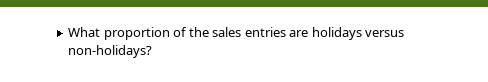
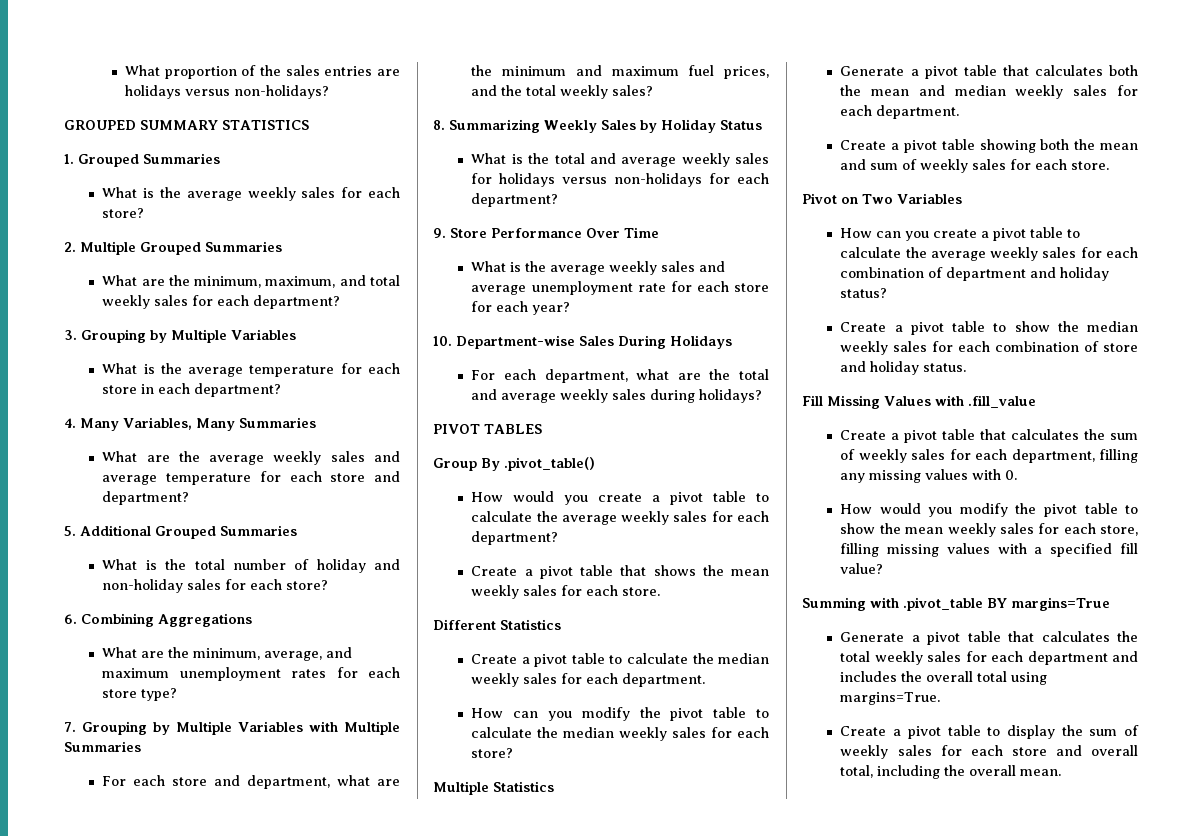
(153, 51) none -> [64,120,309,130] [64,153,220,167] [102,187,400,201] [102,208,145,218] [64,241,282,255] [102,275,400,288] [102,295,341,309] [64,329,296,343] [102,363,400,377] [102,383,282,397] [64,417,316,431] [102,451,400,465] [102,471,401,485] [102,491,190,505] [64,525,297,539] [102,559,401,573] [102,579,329,593] [64,613,252,627] [102,647,353,661] [102,667,400,681] [102,688,178,701] [64,721,400,735] [64,741,141,752] [102,775,400,789] [471,65,769,79] [471,85,654,99] [433,119,762,133] [471,153,769,167] [471,173,769,187] [471,193,559,207] [433,227,659,238] [471,261,726,275] [471,281,769,295] [471,301,571,315] [433,335,732,349] [471,369,769,383] [471,389,763,403] [433,424,542,434] [433,457,595,471] [471,491,769,505] [471,511,769,525] [471,531,559,545] [471,565,769,579] [471,585,661,599] [433,619,561,630] [471,653,769,667] [471,673,706,687] [471,707,769,721] [471,727,769,741] [471,748,514,758] [433,781,554,795] [840,65,1138,79] [840,85,1138,99] [840,105,960,119] [840,139,1138,153] [840,159,1110,173] [802,193,962,204] [840,227,1081,241] [840,247,1138,261] [840,267,1110,281] [840,288,888,298] [840,321,1138,335] [840,341,1138,355] [840,361,967,375] [802,395,1036,409] [840,429,1138,443] [840,449,1138,463] [840,469,1018,483] [840,503,1138,517] [840,523,1138,537] [840,543,1138,557] [840,563,884,574] [802,597,1110,611] [840,631,1138,645] [840,651,1138,665] [840,671,1048,685] [840,692,941,705] [840,725,1139,739] [840,745,1138,759] [840,765,1062,779] // GROUPED SUMMARY STATISTICS // 1. Grouped Summaries // What is the average weekly sales for each store? // 2. Multiple Grouped Summaries // What are the minimum, maximum, and total weekly sales for each department? // 3. Grouping by Multiple Variables // What is the average temperature for each store in each department? // 4. Many Variables, Many Summaries // What are the average weekly sales and average temperature for each store and department? // 5. Additional Grouped Summaries // What is the total number of holiday and non-holiday sales for each store? // 6. Combining Aggregations // What are the minimum, average, and maximum unemployment rates for each store type? // 7. Grouping by Multiple Variables with Multiple Summaries // For each store and department, what are the minimum and maximum fuel prices, and the total weekly sales? // 8. Summarizing Weekly Sales by Holiday Status // What is the total and average weekly sales for holidays versus non-holidays for each department? // 9. Store Performance Over Time // What is the average weekly sales and average unemployment rate for each store for each year? // 10. Department-wise Sales During Holidays // For each department, what are the total and average weekly sales during holidays? // PIVOT TABLES // Group By .pivot_table() // How would you create a pivot table to calculate the average weekly sales for each department? // Create a pivot table that shows the mean weekly sales for each store. // Different Statistics // Create a pivot table to calculate the median weekly sales for each department. // How can you modify the pivot table to calculate the median weekly sales for each store? // Multiple Statistics // Generate a pivot table that calculates both the mean and median weekly sales for each department. // Create a pivot table showing both the mean and sum of weekly sales for each store. // Pivot on Two Variables // How can you create a pivot table to calculate the average weekly sales for each combination of department and holiday status? // Create a pivot table to show the median weekly sales for each combination of store and holiday status. // Fill Missing Values with .fill_value // Create a pivot table that calculates the sum of weekly sales for each department, filling any missing values with 0. // How would you modify the pivot table to show the mean weekly sales for each store, filling missing values with a specified fill value? // Summing with .pivot_table BY margins=True // Generate a pivot table that calculates the total weekly sales for each department and includes the overall total using margins=True. // Create a pivot table to display the sum of weekly sales for each store and overall total, including the overall mean.

